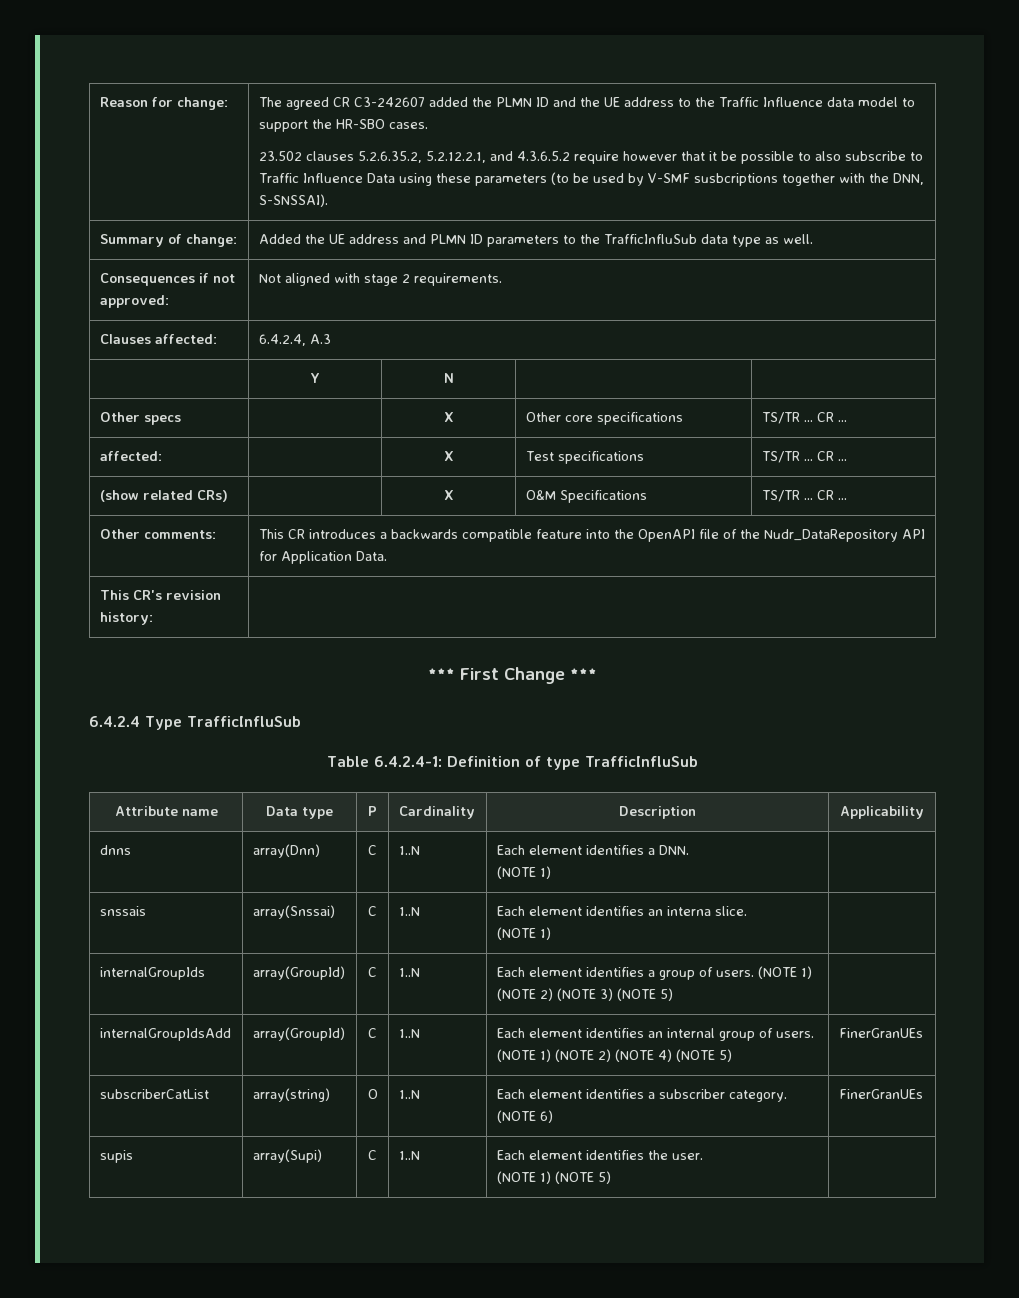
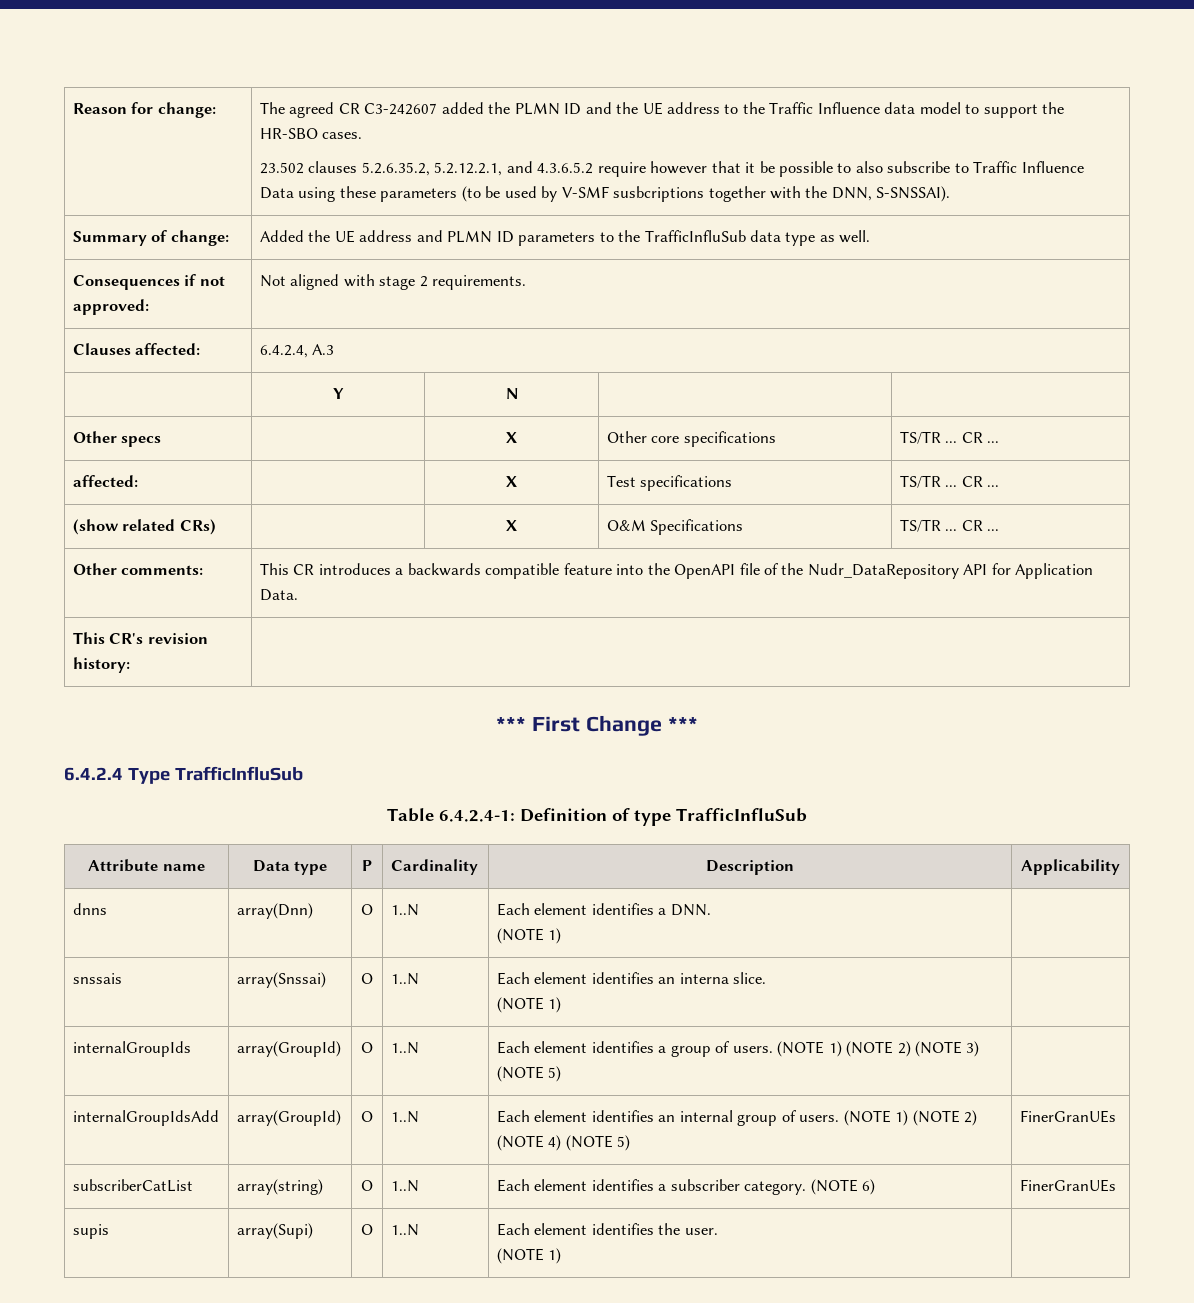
[368,845,377,855] C -> [361,904,373,915] O
[368,906,377,916] C -> [361,973,373,984] O
[368,967,377,977] C -> [361,1042,373,1053] O
[368,1028,377,1038] C -> [361,1111,373,1122] O
[368,1150,377,1160] C -> [361,1224,373,1235] O
[554,1171,611,1184] (NOTE 5) -> (562, 1256) none

